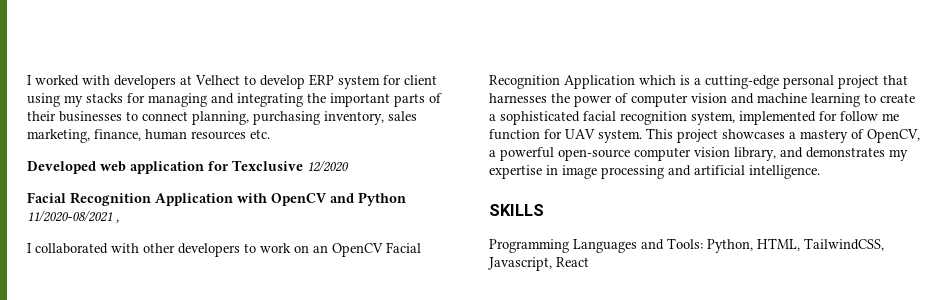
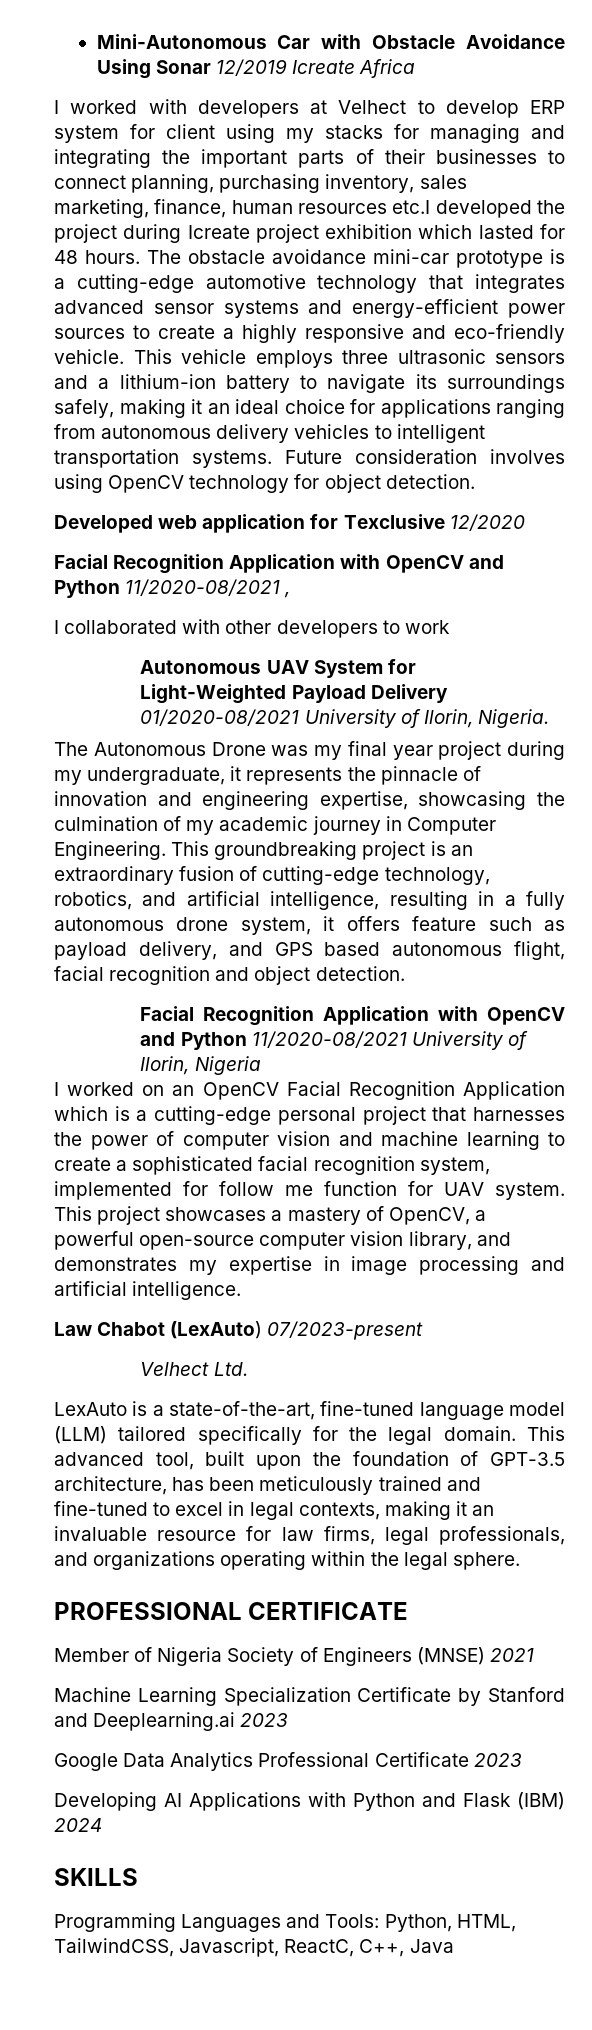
(27, 80) none -> [96,34,565,49] [96,59,416,79] Mini-Autonomous Car with Obstacle Avoidance Using Sonar 12/2019 Icreate Africa //
[250,129,270,139] etc. -> [392,200,565,218] [54,224,565,243] [54,249,565,268] [54,274,565,293] [54,299,565,318] [54,324,565,343] [54,349,565,368] [54,374,565,393] [54,399,565,418] [54,424,485,443] [54,449,565,468] [54,474,475,493] etc.I developed the project during Icreate project exhibition which lasted for 48 hours. The obstacle avoidance mini-car prototype is a cutting-edge automotive technology that integrates advanced sensor systems and energy-efficient power sources to create a highly responsive and eco-friendly vehicle. This vehicle employs three ultrasonic sensors and a lithium-ion battery to navigate its surroundings safely, making it an ideal choice for applications ranging from autonomous delivery vehicles to intelligent transportation systems. Future consideration involves using OpenCV technology for object detection.
(291, 248) none -> [140,659,416,678] [140,684,448,704] [140,709,549,728] [54,741,565,760] [54,766,481,785] [54,791,565,810] [54,816,496,835] [54,841,473,860] [54,866,490,885] [54,891,566,910] [54,916,566,935] [54,941,565,960] [54,966,405,985] [140,1006,565,1026] [140,1031,528,1050] [140,1056,261,1075] [54,1082,135,1096] // Autonomous UAV System for Light-Weighted Payload Delivery 01/2020-08/2021 University of Ilorin, Nigeria. // The Autonomous Drone was my final year project during my undergraduate, it represents the pinnacle of innovation and engineering expertise, showcasing the culmination of my academic journey in Computer Engineering. This groundbreaking project is an extraordinary fusion of cutting-edge technology, robotics, and artificial intelligence, resulting in a fully autonomous drone system, it offers feature such as payload delivery, and GPS based autonomous flight, facial recognition and object detection. // Facial Recognition Application with OpenCV and Python 11/2020-08/2021 University of Ilorin, Nigeria // I worked
(820, 172) none -> [54,1321,424,1340] [140,1362,248,1376] [54,1401,565,1420] [54,1426,565,1445] [54,1451,565,1470] [54,1476,481,1495] [54,1501,495,1520] [54,1526,566,1545] [54,1551,520,1570] [54,1602,409,1620] [54,1647,534,1666] [54,1687,565,1706] [54,1712,289,1731] [54,1752,522,1771] [54,1792,565,1811] [54,1818,102,1832] // Law Chabot (LexAuto) 07/2023-present // Velhect Ltd. // LexAuto is a state-of-the-art, fine-tuned language model (LLM) tailored specifically for the legal domain. This advanced tool, built upon the foundation of GPT-3.5 architecture, has been meticulously trained and fine-tuned to excel in legal contexts, making it an invaluable resource for law firms, legal professionals, and organizations operating within the legal sphere. // PROFESSIONAL CERTIFICATE // Member of Nigeria Society of Engineers (MNSE) 2021 // Machine Learning Specialization Certificate by Stanford and Deeplearning.ai 2023 // Google Data Analytics Professional Certificate 2023 // Developing AI Applications with Python and Flask (IBM) 2024
[556,257,589,267] React -> [284,1939,454,1957] ReactC, C++, Java

